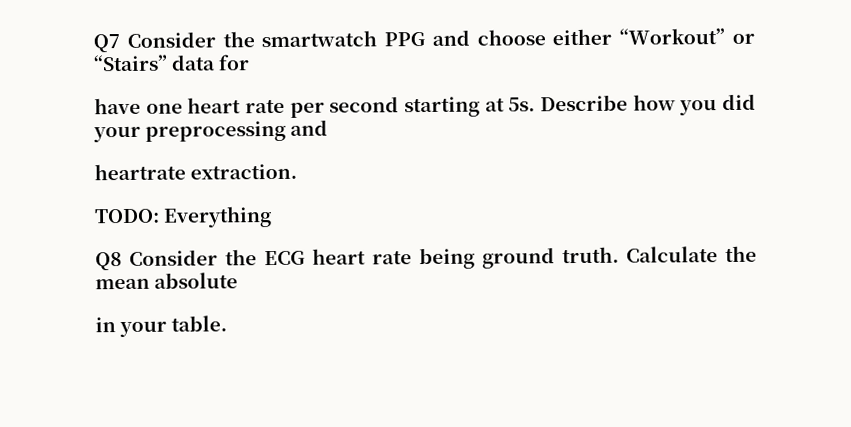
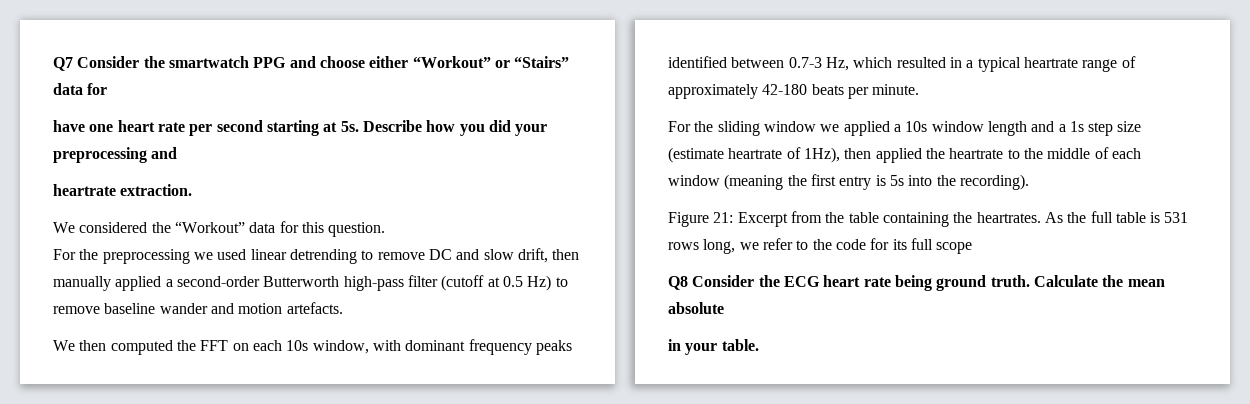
[94,206,273,228] TODO: Everything -> [53,221,386,237] [53,248,580,264] [53,275,568,291] [53,302,343,314] [53,339,572,355] [668,56,1136,72] [668,84,920,99] [668,121,1142,136] [668,147,1141,163] [668,174,1029,190] [668,211,1189,227] [668,238,973,254] We considered the “Workout” data for this question. // For the preprocessing we used linear detrending to remove DC and slow drift, then manually applied a second-order Butterworth high-pass filter (cutoff at 0.5 Hz) to remove baseline wander and motion artefacts. // We then computed the FFT on each 10s window, with dominant frequency peaks identified between 0.7-3 Hz, which resulted in a typical heartrate range of approximately 42-180 beats per minute. // For the sliding window we applied a 10s window length and a 1s step size (estimate heartrate of 1Hz), then applied the heartrate to the middle of each window (meaning the first entry is 5s into the recording). // Figure 21: Excerpt from the table containing the heartrates. As the full table is 531 rows long, we refer to the code for its full scope

